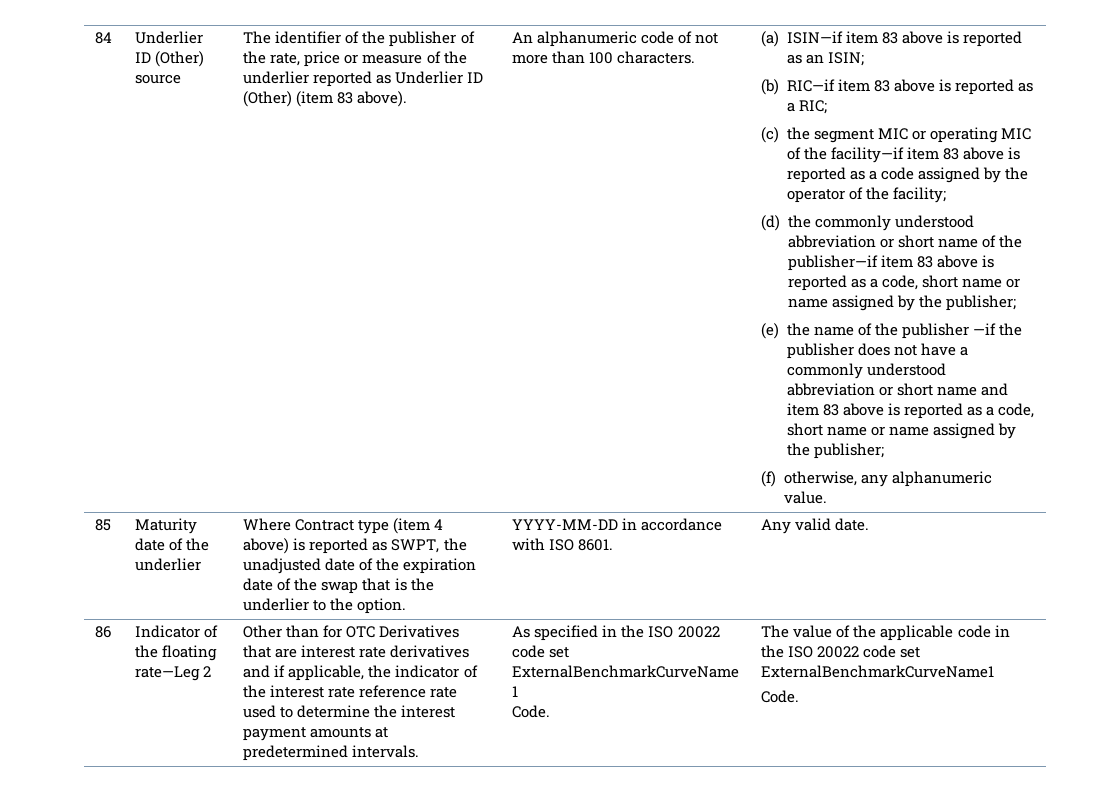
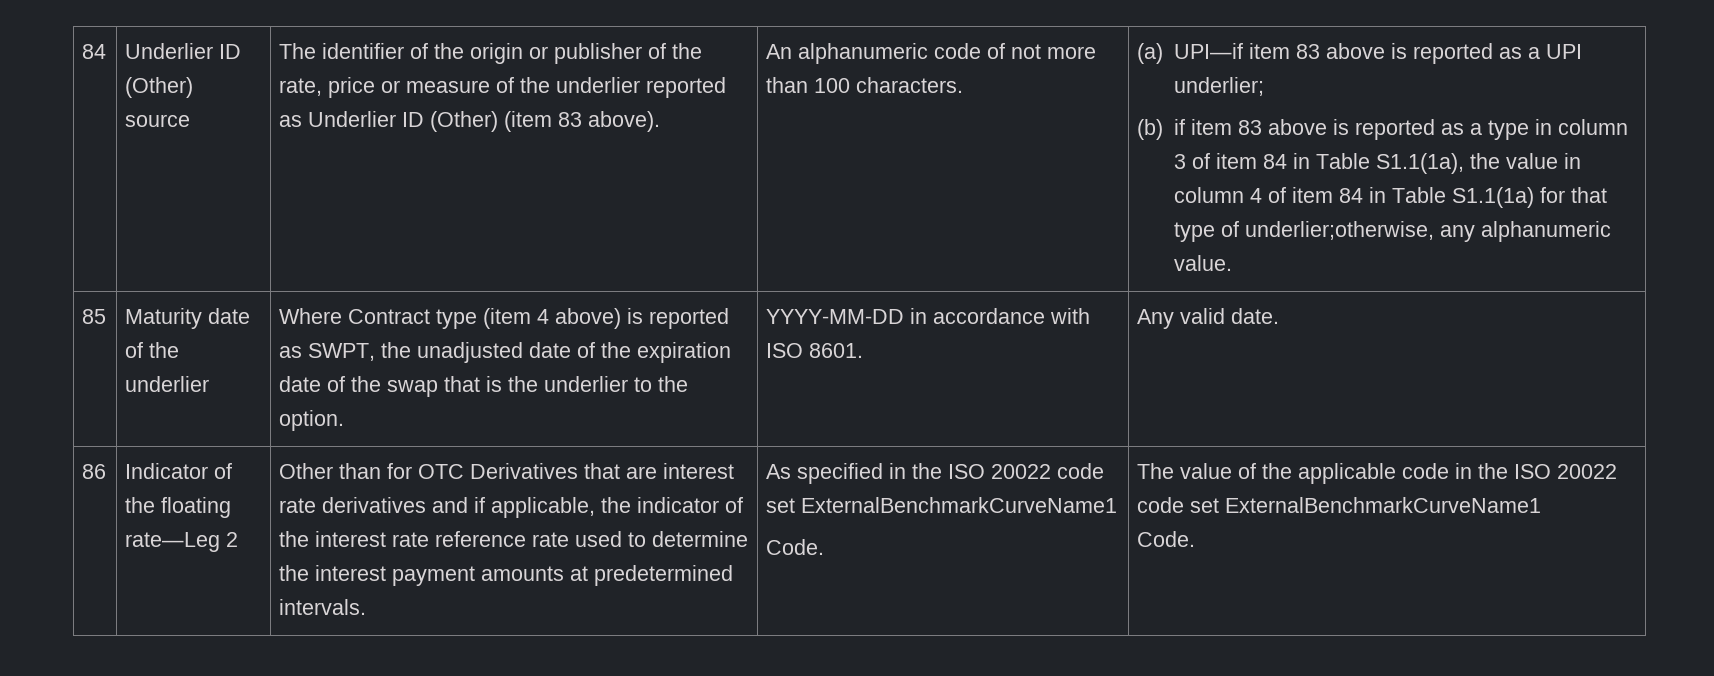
(386, 37) none -> [470,43,549,64] origin or
[786,31,1023,47] [786,52,864,66] [761,79,1034,95] [786,100,827,114] [761,127,1032,143] [786,147,1021,163] [786,167,1029,183] [786,187,946,203] [761,215,974,231] [787,235,1023,248] [787,255,994,271] [787,275,1021,291] [787,295,1016,311] [761,323,1023,339] [786,343,968,359] [786,363,946,379] [786,383,1008,396] [786,403,1035,419] [786,423,1017,439] [786,443,884,459] [761,471,857,487] ISIN—if item 83 above is reported as an ISIN; // (b) RIC—if item 83 above is reported as a RIC; // (c) the segment MIC or operating MIC of the facility—if item 83 above is reported as a code assigned by the operator of the facility; // (d) the commonly understood abbreviation or short name of the publisher—if item 83 above is reported as a code, short name or name assigned by the publisher; // (e) the name of the publisher —if the publisher does not have a commonly understood abbreviation or short name and item 83 above is reported as a code, short name or name assigned by the publisher; // (f) otherwise, -> [1173,43,1582,64] [1173,77,1264,96] [1137,119,1628,140] [1173,153,1581,174] [1173,187,1607,208] [1173,221,1434,242] UPI—if item 83 above is reported as a UPI underlier; // (b) if item 83 above is reported as a type in column 3 of item 84 in Table S1.1(1a), the value in column 4 of item 84 in Table S1.1(1a) for that type of underlier;otherwise,

